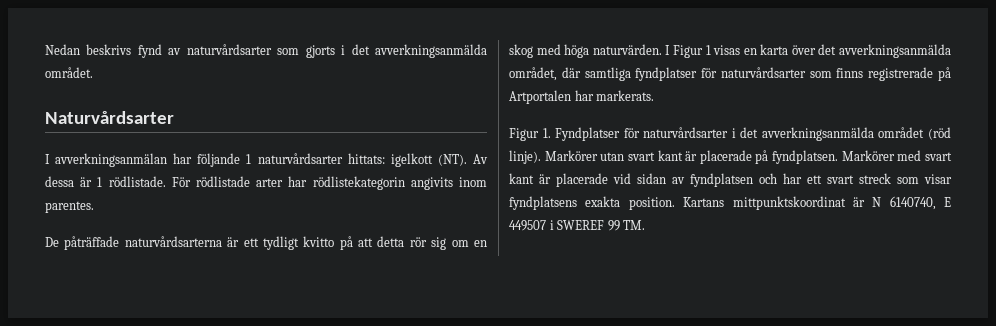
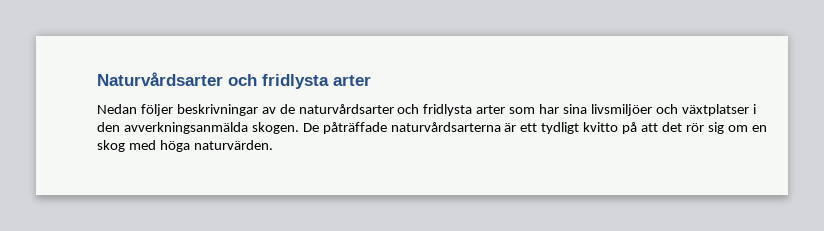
[45,44,487,58] [45,67,93,78] [45,111,174,124] [45,153,488,167] [45,176,487,190] [45,201,94,213] Nedan beskrivs fynd av naturvårdsarter som gjorts i det avverkningsanmälda området. // Naturvårdsarter // I avverkningsanmälan har följande 1 naturvårdsarter hittats: igelkott (NT). Av dessa är 1 rödlistade. För rödlistade arter har rödlistekategorin angivits inom parentes. // -> [97,72,371,89] [97,104,756,116] [97,122,299,134] Naturvårdsarter och fridlysta arter // Nedan följer beskrivningar av de naturvårdsarter och fridlysta arter som har sina livsmiljöer och växtplatser i den avverkningsanmälda skogen.
[377,236,405,247] detta -> [661,122,682,132] det
[665,44,951,58] [509,67,951,81] [509,90,655,104] [509,127,951,141] [509,150,952,164] [509,173,952,187] [509,196,951,210] [509,220,646,231] I Figur 1 visas en karta över det avverkningsanmälda området, där samtliga fyndplatser för naturvårdsarter som finns registrerade på Artportalen har markerats. // Figur 1. Fyndplatser för naturvårdsarter i det avverkningsanmälda området (röd linje). Markörer utan svart kant är placerade på fyndplatsen. Markörer med svart kant är placerade vid sidan av fyndplatsen och har ett svart streck som visar fyndplatsens exakta position. Kartans mittpunktskoordinat är N 6140740, E 449507 i SWEREF 99 TM. -> (273, 145) none

